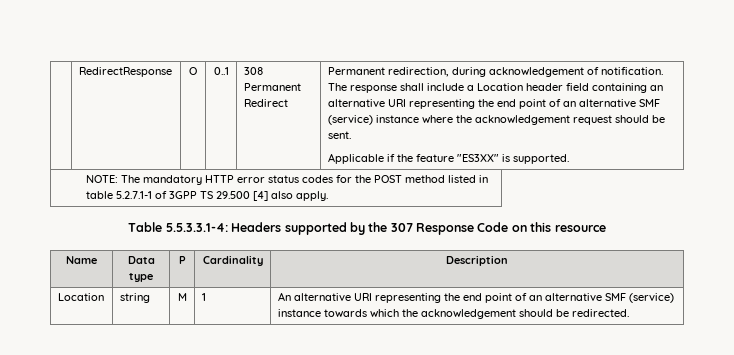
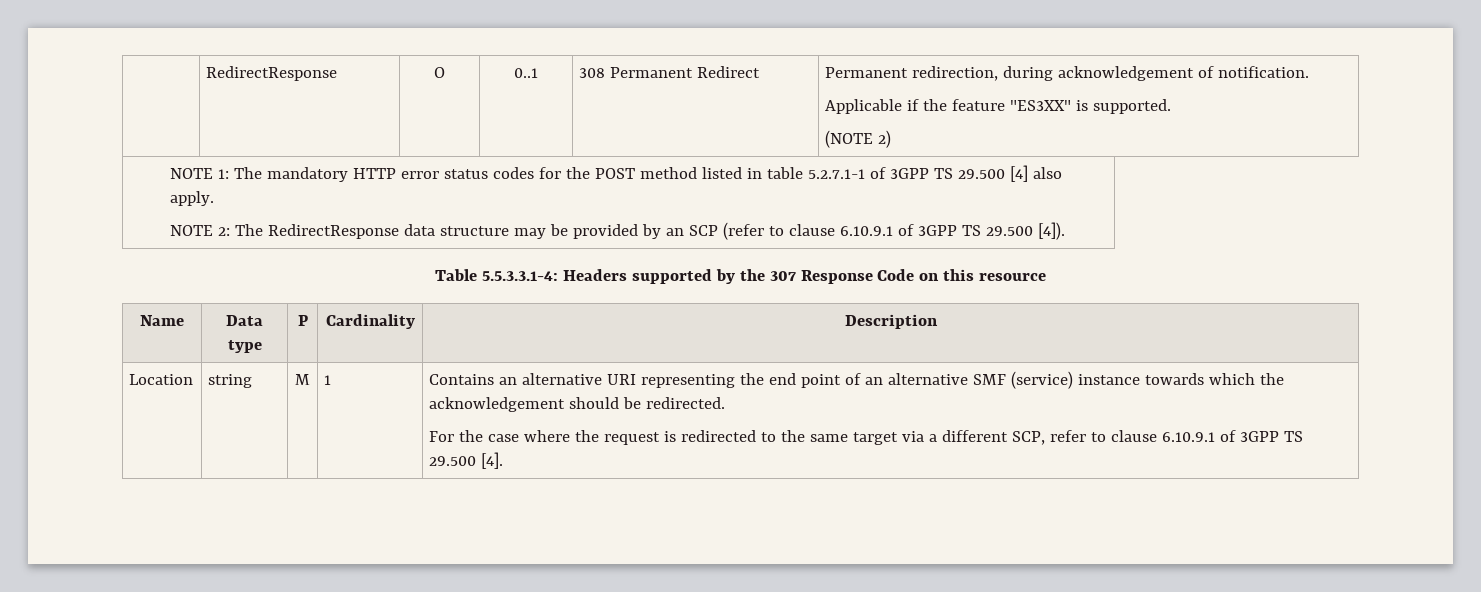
[327,83,663,93] [327,99,660,109] [327,115,665,125] [327,131,351,139] The response shall include a Location header field containing an alternative URI representing the end point of an alternative SMF (service) instance where the acknowledgement request should be sent. -> (1310, 72) none
[86,175,119,183] // NOTE: -> [825,130,892,148] [169,168,229,179] // (NOTE 2) // NOTE 1:
(329, 196) none -> [169,222,1065,240] // NOTE 2: The RedirectResponse data structure may be provided by an SCP (refer to clause 6.10.9.1 of 3GPP TS 29.500 [4]).
[277,292,291,301] An -> [429,374,518,385] Contains an
(629, 313) none -> [429,430,1304,445] [429,452,504,469] // For the case where the request is redirected to the same target via a different SCP, refer to clause 6.10.9.1 of 3GPP TS 29.500 [4].

